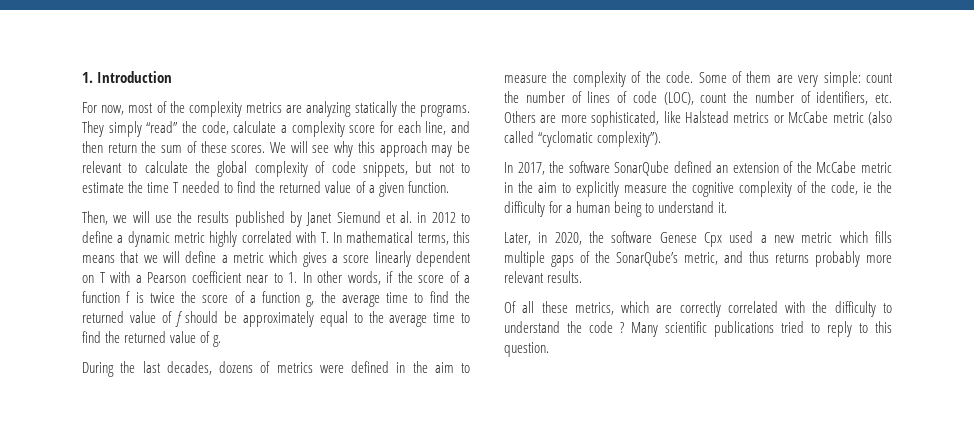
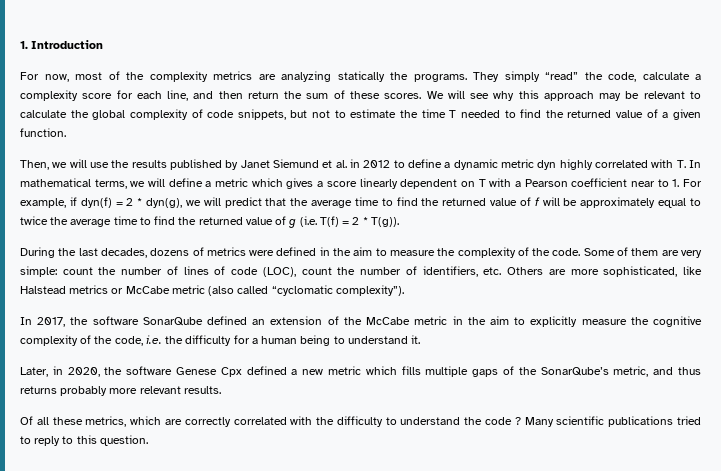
(206, 237) none -> [537,160,557,170] dyn
[452,231,470,243] [82,251,140,263] this means that -> (127, 184) none
[302,271,470,285] [82,291,315,307] In other words, if the score of a function f is twice the score of a function g, -> [682,179,702,187] [20,197,287,208] For example, if dyn(f) = 2 * dyn(g), we will predict that
[185,311,219,323] should -> [542,197,560,206] will
[368,311,470,327] [82,331,222,347] the average time to find the returned value of g. -> [20,216,399,228] twice the average time to find the returned value of g (i.e. T(f) = 2 * T(g)).
[863,182,872,193] ie -> [145,335,162,344] i.e.
[729,231,754,243] used -> [246,366,287,375] defined

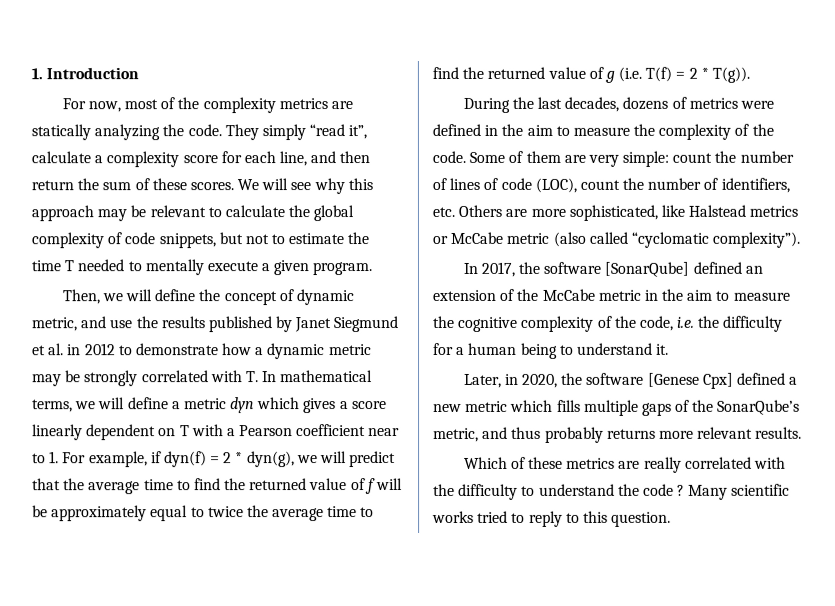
[281,71,636,82] analyzing statically the programs. They simply “read” the code, -> [31,124,368,141] statically analyzing the code. They simply “read it”,
[520,109,658,118] find the returned value of -> [144,259,258,276] mentally execute
[20,128,66,137] function. -> [312,262,373,276] program.
(87, 163) none -> [154,289,355,306] [32,316,108,332] define the concept of dynamic metric, and
[273,159,319,168] Siemund -> [334,316,400,333] Siegmund
[407,159,442,168] define -> [135,343,253,356] demonstrate how
[537,159,593,170] dyn highly -> [32,370,139,387] may be strongly
(249, 182) none -> [230,397,256,414] dyn
[142,317,203,326] SonarQube -> [604,261,690,277] [SonarQube]
[530,316,578,327] explicitly -> (730, 295) none
[176,367,242,377] Genese Cpx -> [647,372,734,389] [Genese Cpx]
[20,386,108,396] returns probably -> [544,426,656,443] probably returns
[20,416,231,427] Of all these metrics, which are correctly -> [463,456,682,473] Which of these metrics are really
[608,416,674,427] publications -> [432,510,474,523] works

